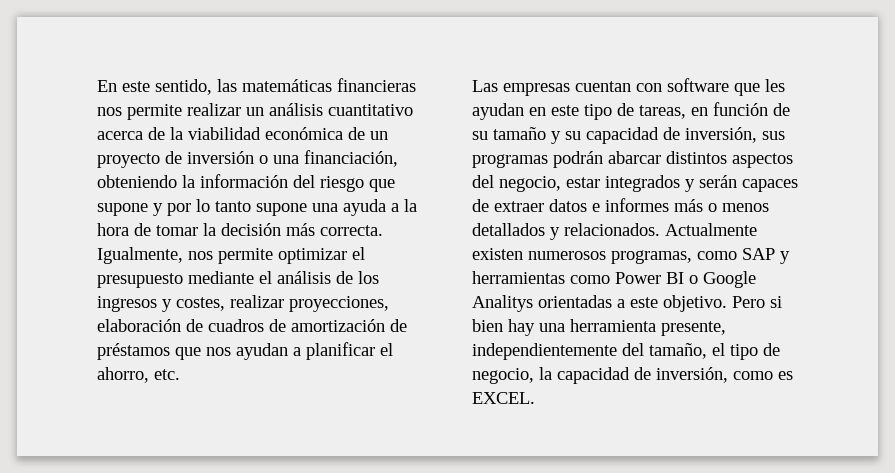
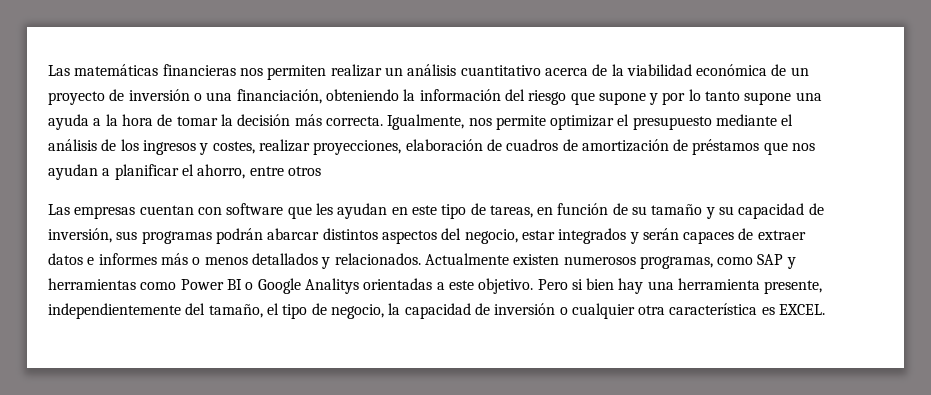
[97,79,237,95] En este sentido, las -> [48,65,70,76] Las
[127,104,182,120] permite -> [267,65,327,80] permiten
[154,369,180,380] etc. -> [249,166,321,176] entre otros
[656,367,773,383] inversión, como -> [494,303,758,319] inversión o cualquier otra característica

